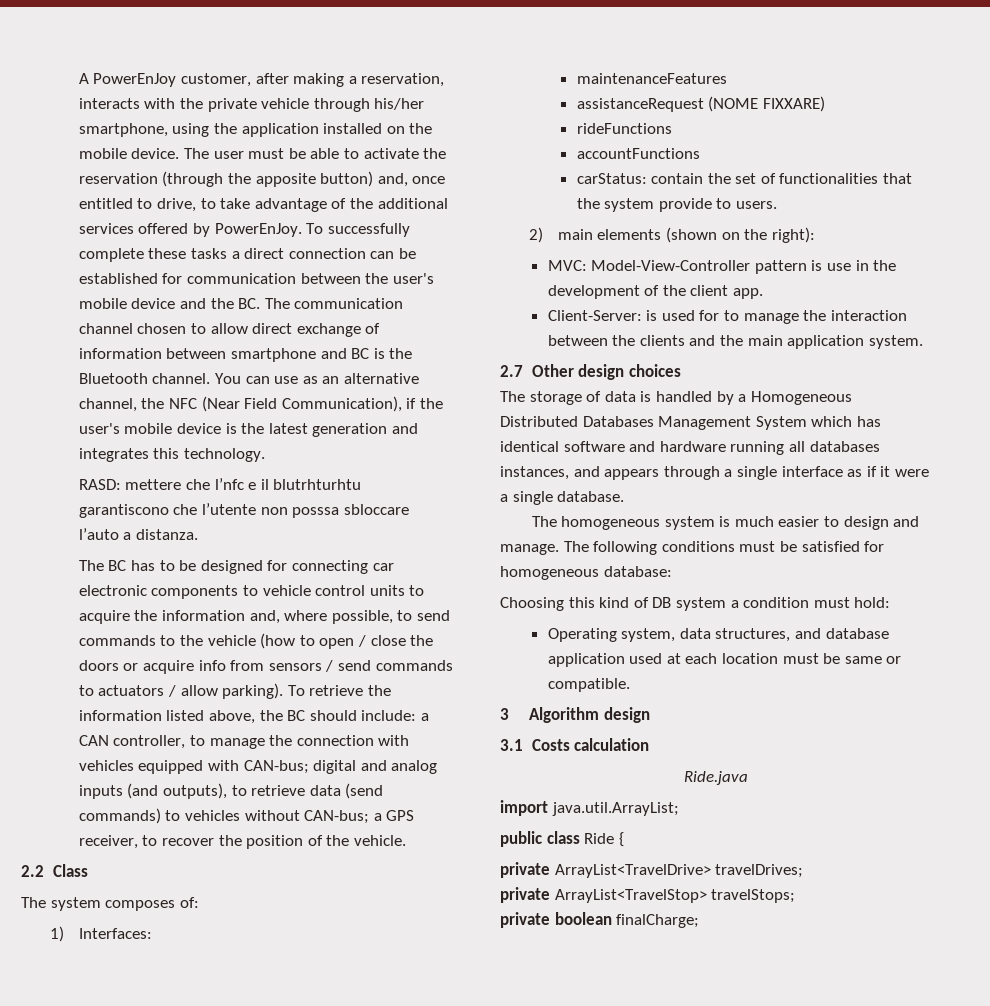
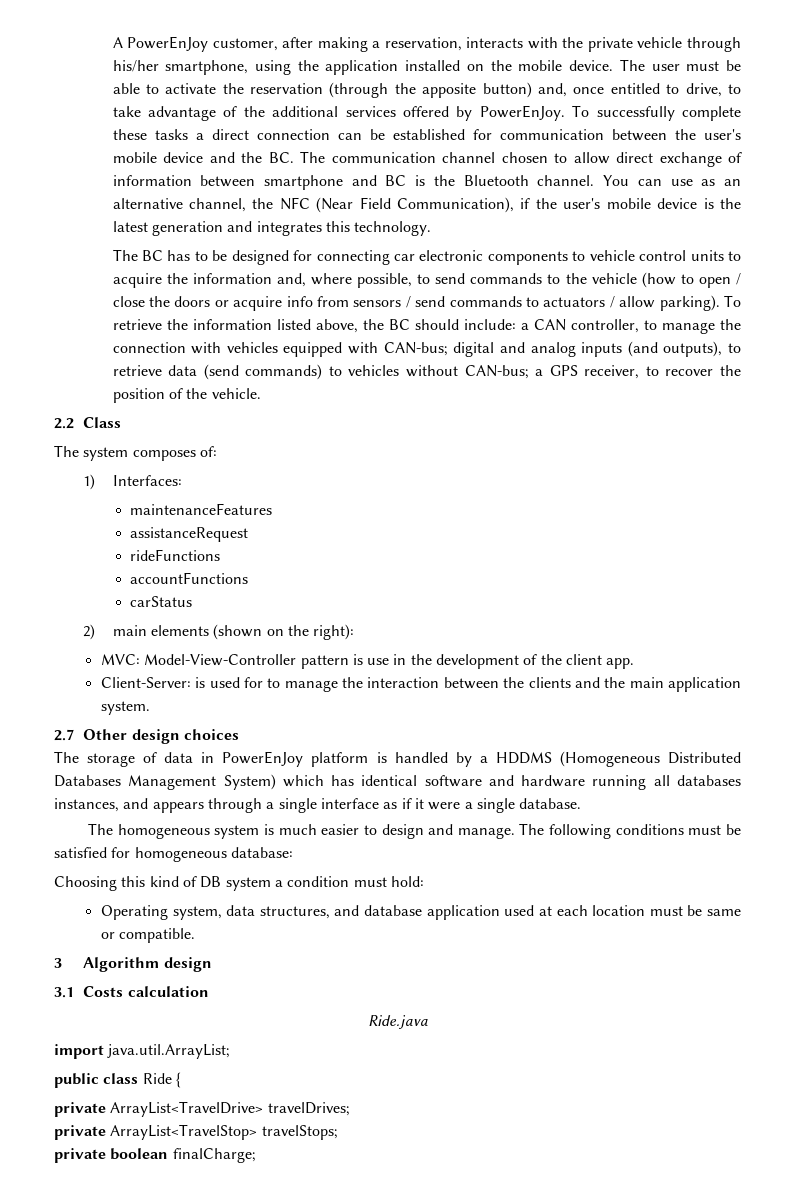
[78,478,362,490] [78,503,409,518] [78,528,199,540] // RASD: mettere che l’nfc e il blutrhturhtu garantiscono che l’utente non posssa sbloccare l’auto a distanza. -> (432, 228) none
[708,96,825,112] (NOME FIXXARE) -> (249, 534) none
[576,173,913,184] [576,198,777,212] carStatus: contain the set of functionalities that the system provide to users. -> [130,596,193,607] carStatus
(636, 396) none -> [201,751,369,767] in PowerEnJoy platform
[750,391,852,405] Homogeneous -> [495,751,660,767] HDDMS (Homogeneous
[755,416,807,430] System -> [223,774,276,790] System)

